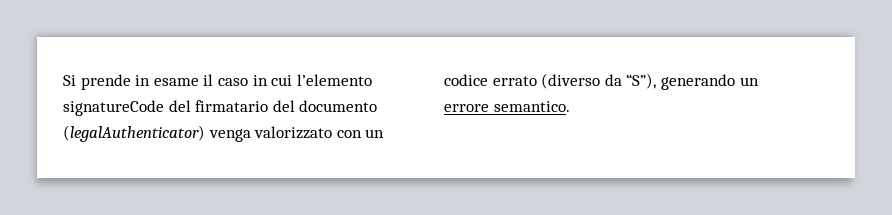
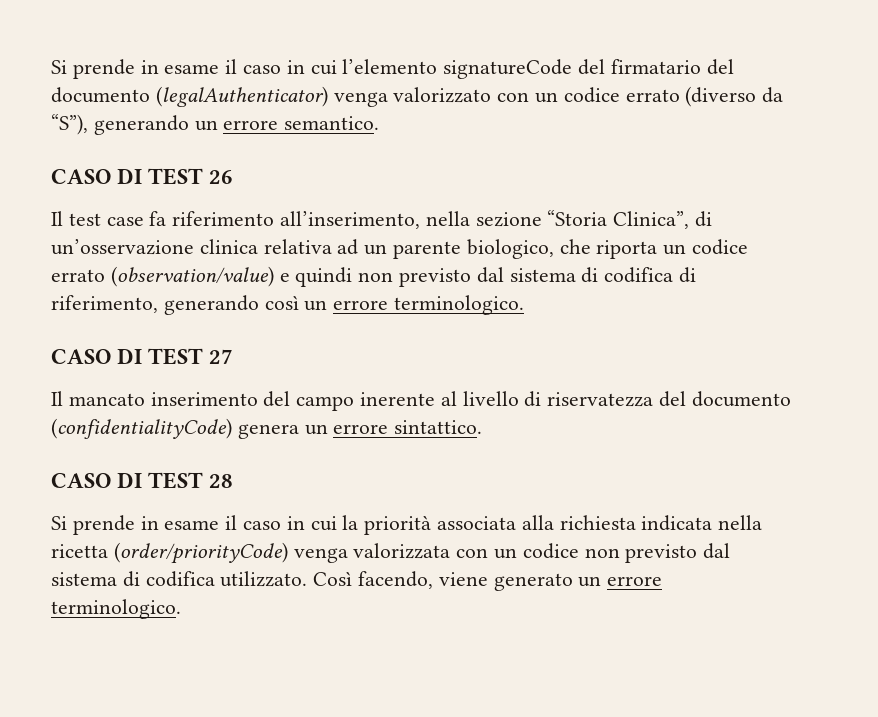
(570, 106) none -> [51,168,234,185] [51,210,713,229] [51,239,749,259] [51,266,697,287] [51,295,525,315] [51,348,234,365] [51,391,791,411] [51,418,483,439] [51,472,234,489] [51,515,763,535] [51,542,731,564] [51,571,663,591] [51,599,181,619] // CASO DI TEST 26 // Il test case fa riferimento all’inserimento, nella sezione “Storia Clinica”, di un’osservazione clinica relativa ad un parente biologico, che riporta un codice errato (observation/value) e quindi non previsto dal sistema di codifica di riferimento, generando così un errore terminologico. // CASO DI TEST 27 // Il mancato inserimento del campo inerente al livello di riservatezza del documento (confidentialityCode) genera un errore sintattico. // CASO DI TEST 28 // Si prende in esame il caso in cui la priorità associata alla richiesta indicata nella ricetta (order/priorityCode) venga valorizzata con un codice non previsto dal sistema di codifica utilizzato. Così facendo, viene generato un errore terminologico.

